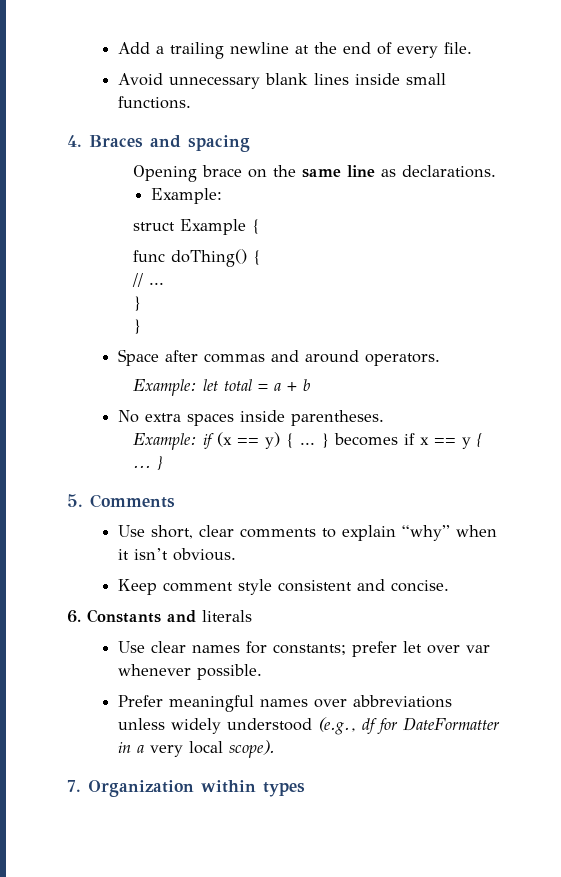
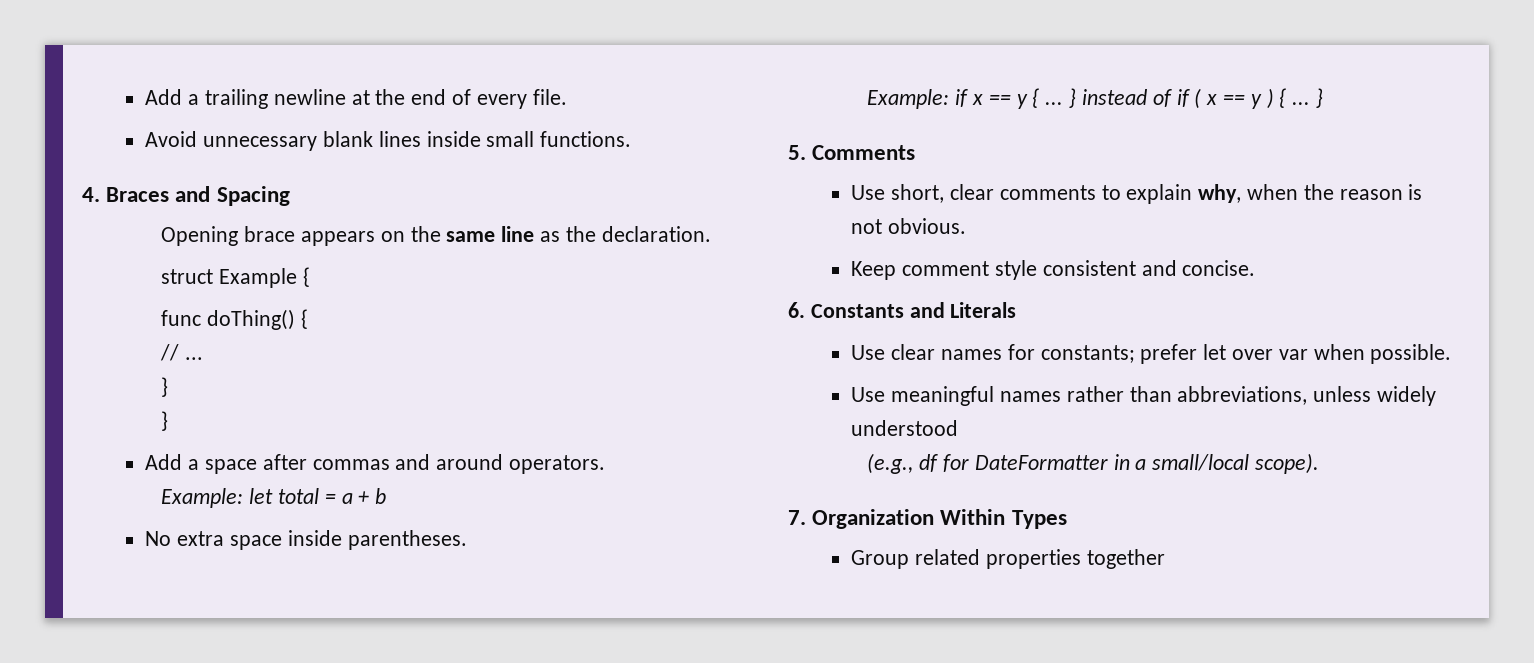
[188,135,250,152] spacing -> [216,186,290,206] Spacing
(242, 171) none -> [301,231,376,246] appears
[401,165,496,178] [150,188,222,204] declarations. // Example: -> [565,226,711,242] the declaration.
[117,349,159,366] Space -> [145,454,257,474] Add a space
[186,413,234,426] spaces -> [229,535,282,550] space
[216,432,471,449] (x == y) { ... } becomes if x == y -> [972,88,1274,109] x == y { ... } instead of if ( x == y )
[401,525,497,541] [117,548,168,560] “why” when it isn’t -> [1198,184,1423,203] [851,219,883,234] why, when the reason is not
[202,610,252,622] literals -> [950,302,1017,318] Literals
[117,664,191,676] whenever -> [1313,344,1365,360] when
[117,695,163,707] Prefer -> [851,387,886,402] Use
[313,695,452,708] over abbreviations -> [1066,386,1308,405] rather than abbreviations,
(312, 724) none -> (959, 428) //
[149,741,223,757] very local -> [1152,454,1250,471] small/local
[201,780,305,797] within types -> [940,509,1067,529] [851,549,1165,569] Within Types // Group related properties together

